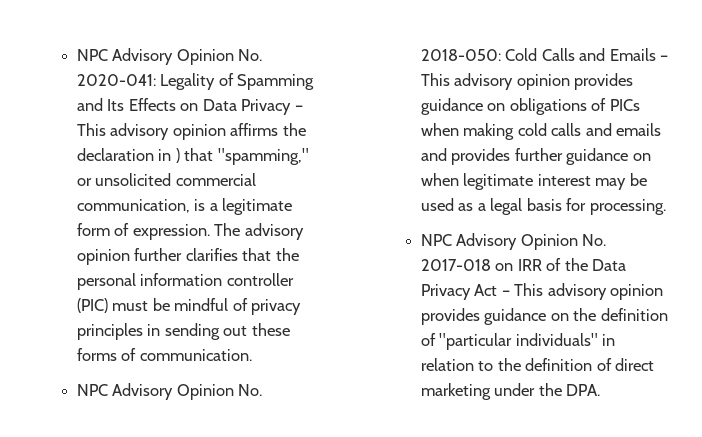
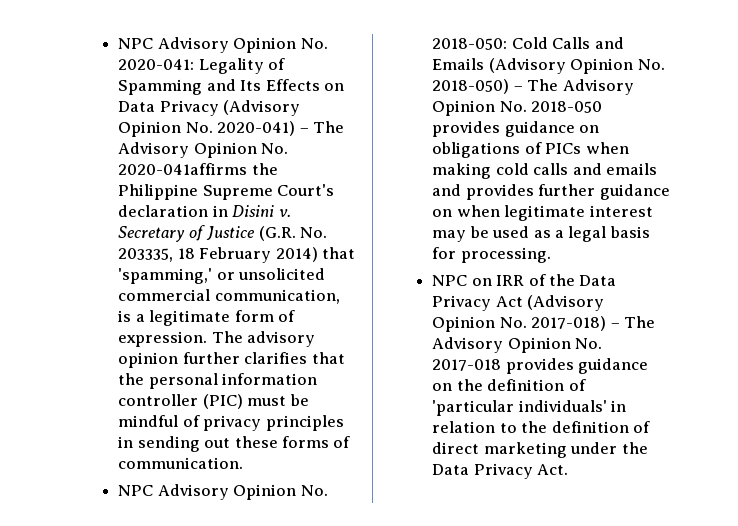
[294,105,303,111] [76,123,306,140] [76,148,309,165] – This advisory opinion affirms the declaration in ) that "spamming," -> [223,100,301,116] [118,121,345,137] [118,142,289,158] [118,163,278,175] [118,184,335,200] [118,205,291,217] [118,225,328,242] [118,247,356,263] [118,268,213,284] (Advisory Opinion No. 2020-041) – The Advisory Opinion No. 2020-041affirms the Philippine Supreme Court's declaration in Disini v. Secretary of Justice (G.R. No. 203335, 18 February 2014) that 'spamming,'
[660,55,669,61] [420,73,570,90] – This advisory opinion -> [488,58,665,74] [432,79,634,95] [432,100,603,116] (Advisory Opinion No. 2018-050) – The Advisory Opinion No. 2018-050
[456,233,607,250] [420,259,491,271] Advisory Opinion No. 2017-018 -> (468, 280) none
[501,283,664,300] – This advisory opinion -> [527,295,605,311] [432,316,656,332] [432,337,603,353] [432,359,502,371] (Advisory Opinion No. 2017-018) – The Advisory Opinion No. 2017-018
[439,333,598,350] "particular individuals" -> [432,400,607,416] 'particular individuals'
[566,384,601,396] DPA. -> [432,463,569,479] Data Privacy Act.

